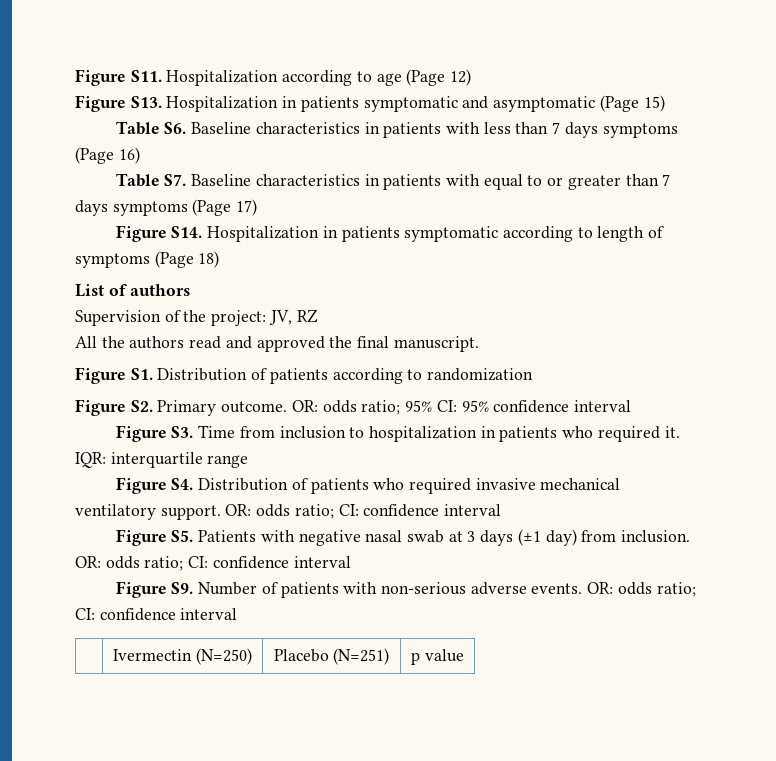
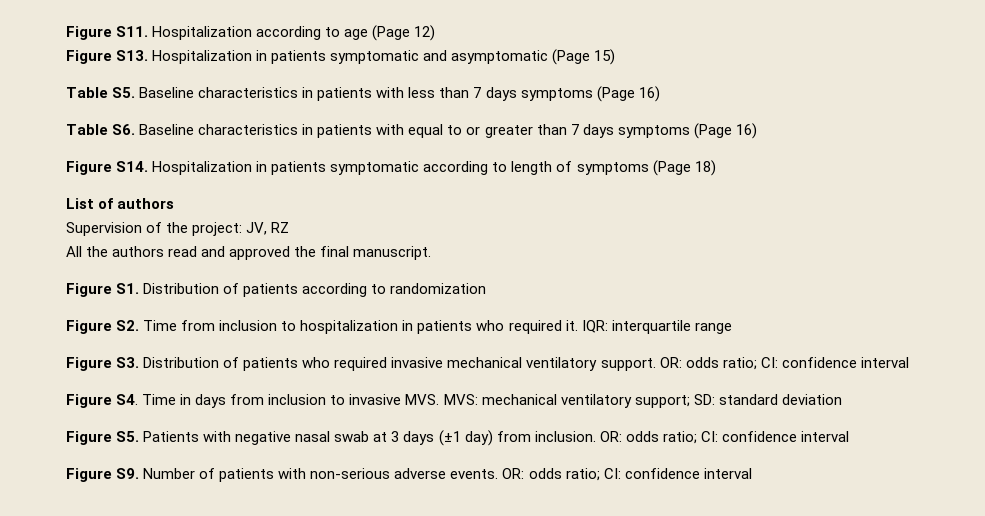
[164,122,187,134] S6. -> [112,87,136,98] S5.
[164,174,187,186] S7. -> [112,124,136,135] S6.
[236,199,258,216] 17) -> [735,123,757,139] 16)
[157,400,631,416] [115,425,194,442] Primary outcome. OR: odds ratio; 95% CI: 95% confidence interval // Figure S3. -> (140, 325) none
[171,478,194,490] S4. -> [116,357,140,368] S3.
(502, 510) none -> [66,394,842,408] // Figure S4. Time in days from inclusion to invasive MVS. MVS: mechanical ventilatory support; SD: standard deviation
[113,648,252,665] [273,648,390,665] [411,649,464,665] // | Ivermectin (N=250) | Placebo (N=251) | p value -> (752, 473) none

